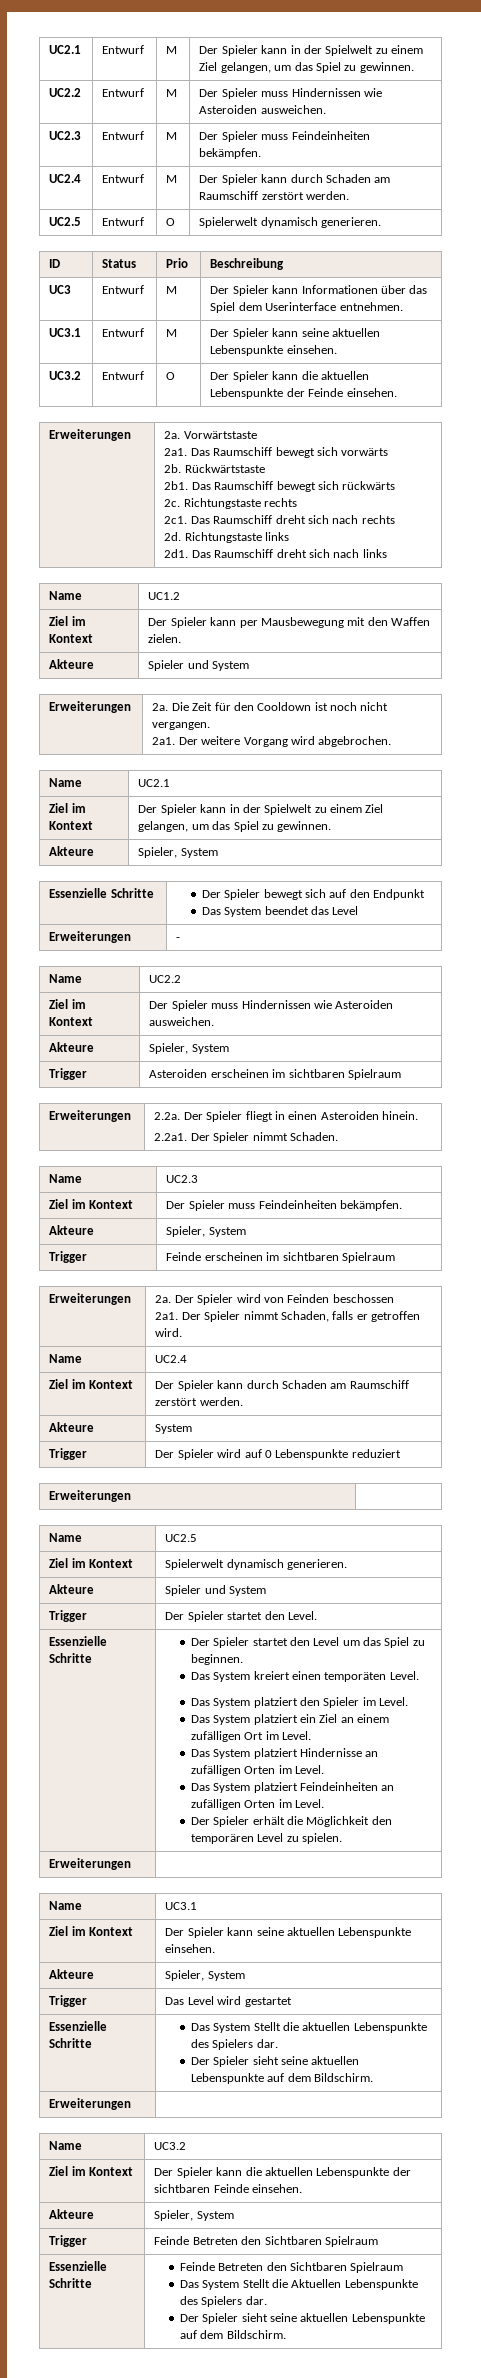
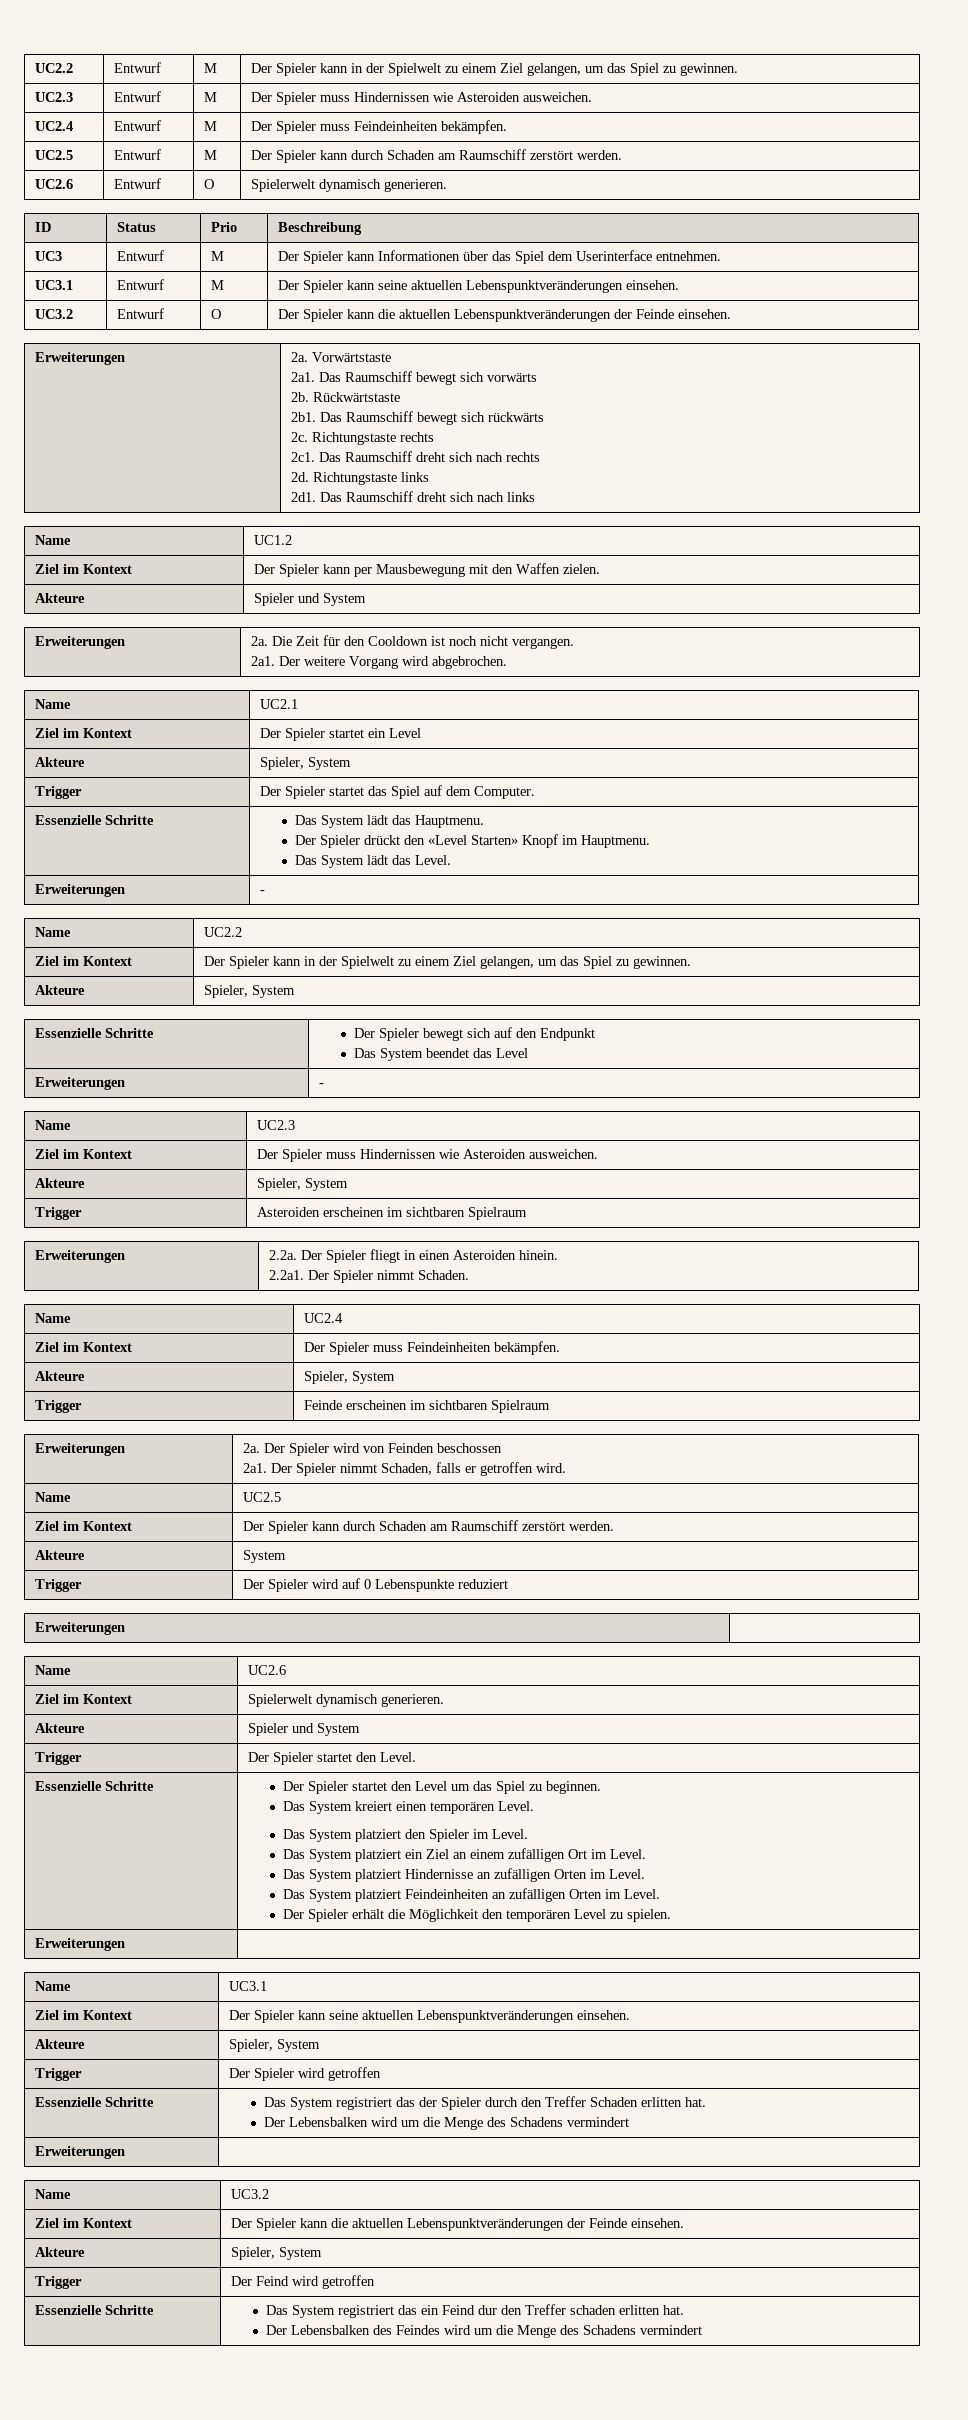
[49,45,82,54] UC2.1 -> [35,63,74,73] UC2.2
[49,88,82,97] UC2.2 -> [35,92,74,102] UC2.3
[49,131,82,140] UC2.3 -> [35,121,74,131] UC2.4
[49,174,82,183] UC2.4 -> [35,150,74,160] UC2.5
[49,217,82,226] UC2.5 -> [35,179,74,189] UC2.6
[210,345,284,356] Lebenspunkte -> [466,280,624,293] Lebenspunktveränderungen
[210,388,284,399] Lebenspunkte -> [454,309,612,322] Lebenspunktveränderungen
(171, 783) none -> [35,728,133,738] [260,728,422,741] [35,757,86,767] [260,757,352,770] [35,786,83,799] [260,785,536,799] [35,815,155,825] [294,815,484,828] [294,834,650,848] [294,855,451,868] [35,884,126,897] [260,890,266,894] [35,927,72,937] [204,927,243,937] // Ziel im Kontext | Der Spieler startet ein Level // Akteure | Spieler, System // Trigger | Der Spieler startet das Spiel auf dem Computer. // Essenzielle Schritte | Das System lädt das Hauptmenu. // Der Spieler drückt den «Level Starten» Knopf im Hauptmenu. // Das System lädt das Level. // Erweiterungen | - // Name | UC2.2
[149,975,182,983] UC2.2 -> [257,1120,296,1130] UC2.3
[166,1175,199,1183] UC2.3 -> [304,1313,344,1323] UC2.4
[155,1355,188,1363] UC2.4 -> [243,1492,282,1502] UC2.5
[165,1534,198,1542] UC2.5 -> [248,1665,287,1675] UC2.6
[324,1672,387,1682] temporäten -> [429,1802,495,1814] temporären
[338,1927,412,1938] [165,1944,216,1953] [49,1969,95,1979] [165,1970,245,1981] [49,1995,88,2007] [165,1996,292,2007] [49,2021,108,2031] [49,2038,93,2048] [190,2022,427,2033] [190,2039,278,2050] [190,2056,360,2067] [190,2073,373,2084] Lebenspunkte einsehen. // Akteure | Spieler, System // Trigger | Das Level wird gestartet // Essenzielle Schritte | Das System Stellt die aktuellen Lebenspunkte des Spielers dar. // Der Spieler sieht seine aktuellen Lebenspunkte auf dem Bildschirm. -> [417,2010,631,2023] [35,2039,86,2049] [229,2039,321,2052] [35,2068,83,2081] [229,2067,382,2081] [35,2097,155,2107] [263,2096,706,2110] [263,2117,629,2130] Lebenspunktveränderungen einsehen. // Akteure | Spieler, System // Trigger | Der Spieler wird getroffen // Essenzielle Schritte | Das System registriert das der Spieler durch den Treffer Schaden erlitten hat. // Der Lebensbalken wird um die Menge des Schadens vermindert
[316,2167,411,2178] [154,2184,211,2193] Lebenspunkte der sichtbaren -> [407,2218,586,2231] Lebenspunktveränderungen der
[154,2236,378,2247] [49,2261,108,2271] [49,2278,93,2288] [179,2262,404,2273] [179,2279,418,2290] [179,2296,267,2307] [179,2313,425,2324] [179,2330,286,2339] Feinde Betreten den Sichtbaren Spielraum // Essenzielle Schritte | Feinde Betreten den Sichtbaren Spielraum // Das System Stellt die Aktuellen Lebenspunkte des Spielers dar. // Der Spieler sieht seine aktuellen Lebenspunkte auf dem Bildschirm. -> [231,2275,376,2289] [35,2305,155,2315] [265,2304,684,2318] [265,2325,702,2338] Der Feind wird getroffen // Essenzielle Schritte | Das System registriert das ein Feind dur den Treffer schaden erlitten hat. // Der Lebensbalken des Feindes wird um die Menge des Schadens vermindert

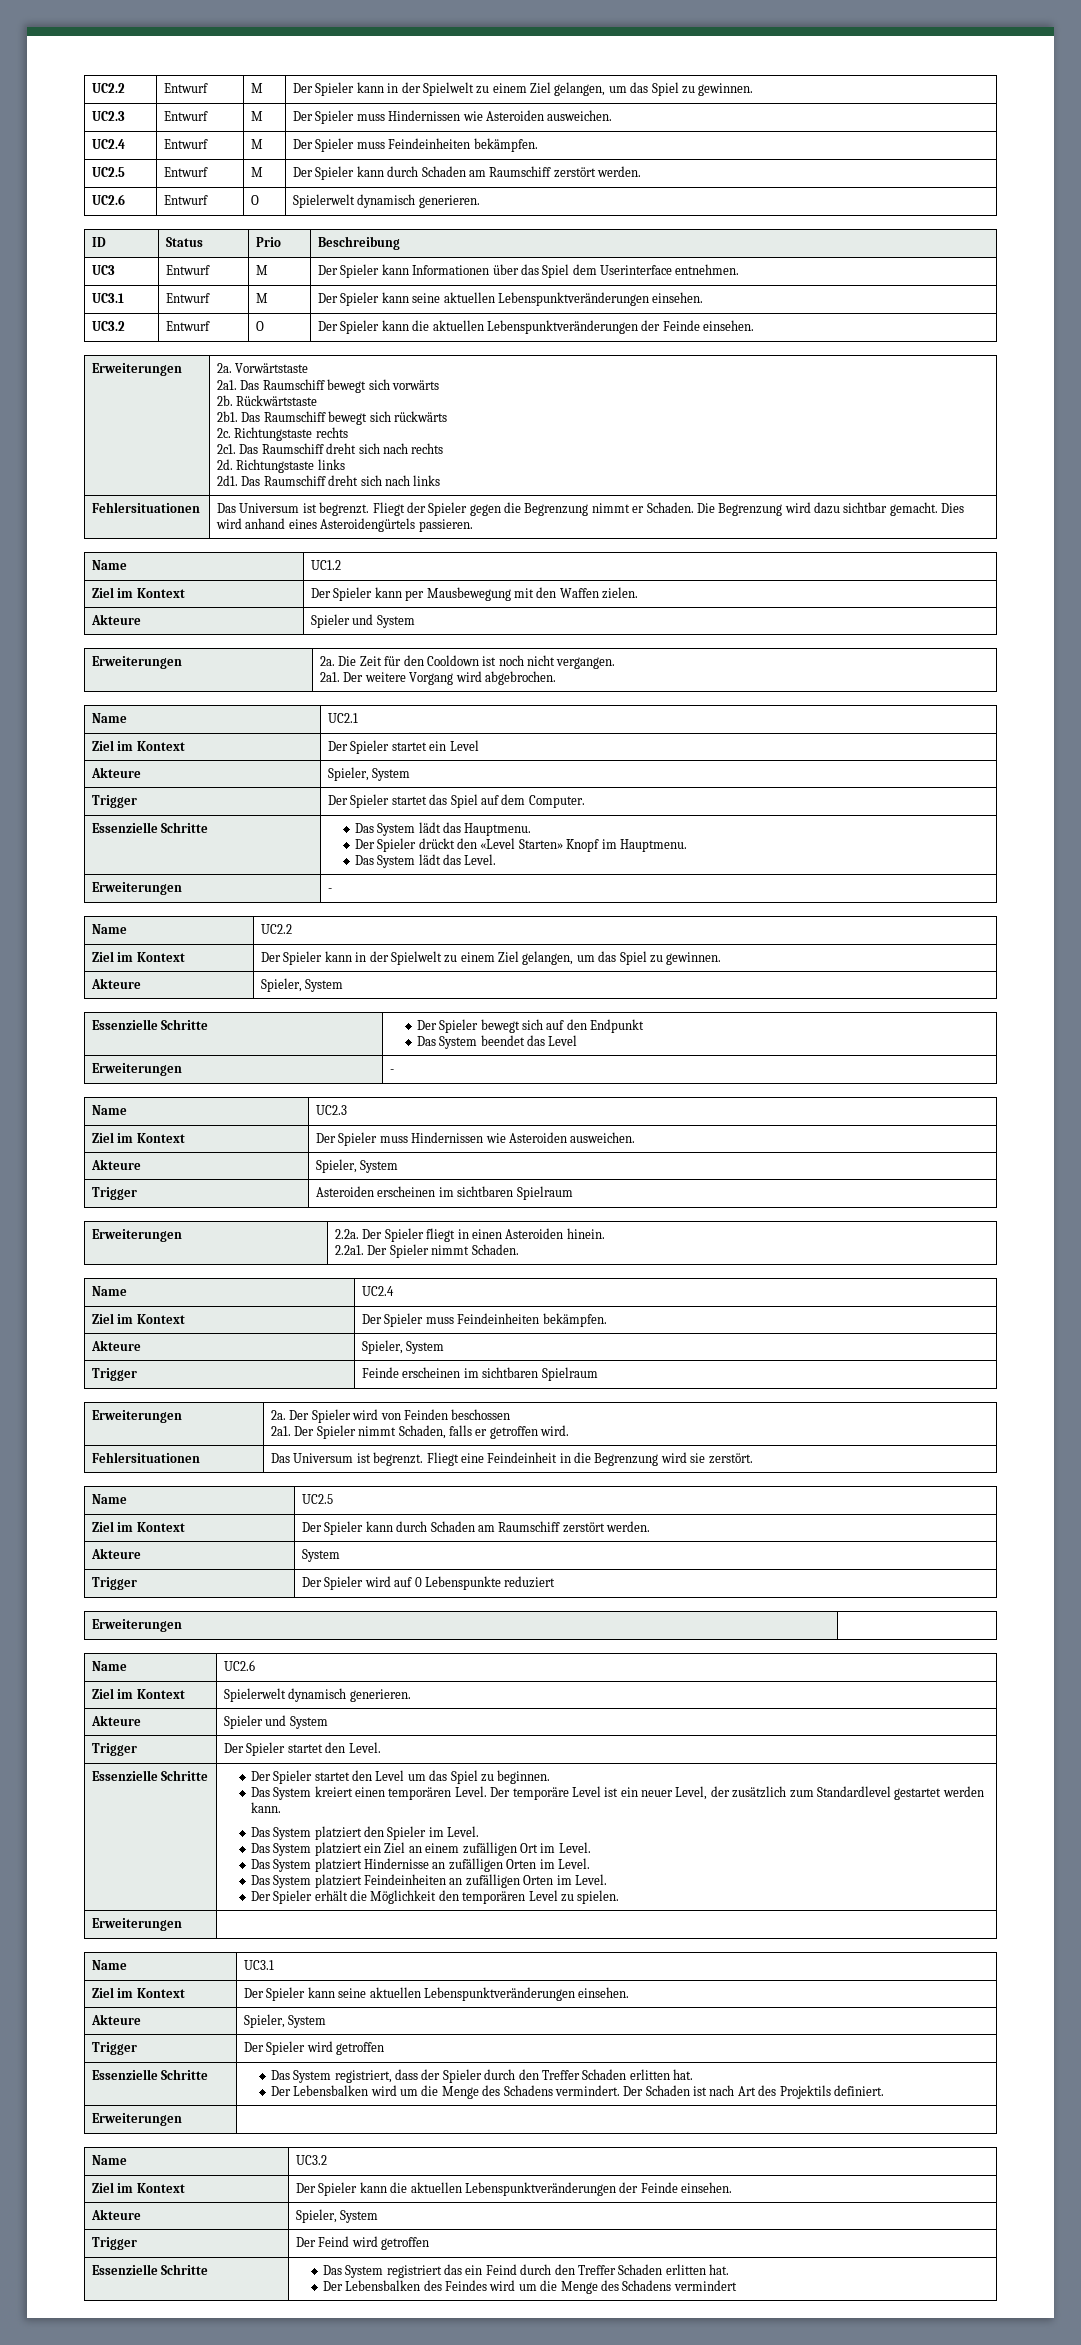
(536, 497) none -> [92,502,201,513] [217,502,965,516] [216,518,473,532] // Fehlersituationen | Das Universum ist begrenzt. Fliegt der Spieler gegen die Begrenzung nimmt er Schaden. Die Begrenzung wird dazu sichtbar gemacht. Dies wird anhand eines Asteroidengürtels passieren.
(567, 1468) none -> [92,1452,201,1463] [271,1452,753,1466] // Fehlersituationen | Das Universum ist begrenzt. Fliegt eine Feindeinheit in die Begrenzung wird sie zerstört.
(534, 1806) none -> [490,1786,984,1800] [250,1802,281,1813] Der temporäre Level ist ein neuer Level, der zusätzlich zum Standardlevel gestartet werden kann.
[335,2097,415,2110] registriert das -> [334,2069,418,2083] registriert, dass
[566,2117,629,2127] vermindert -> [554,2085,884,2099] vermindert. Der Schaden ist nach Art des Projektils definiert.
[477,2304,616,2315] dur den Treffer schaden -> [520,2264,663,2275] durch den Treffer Schaden

